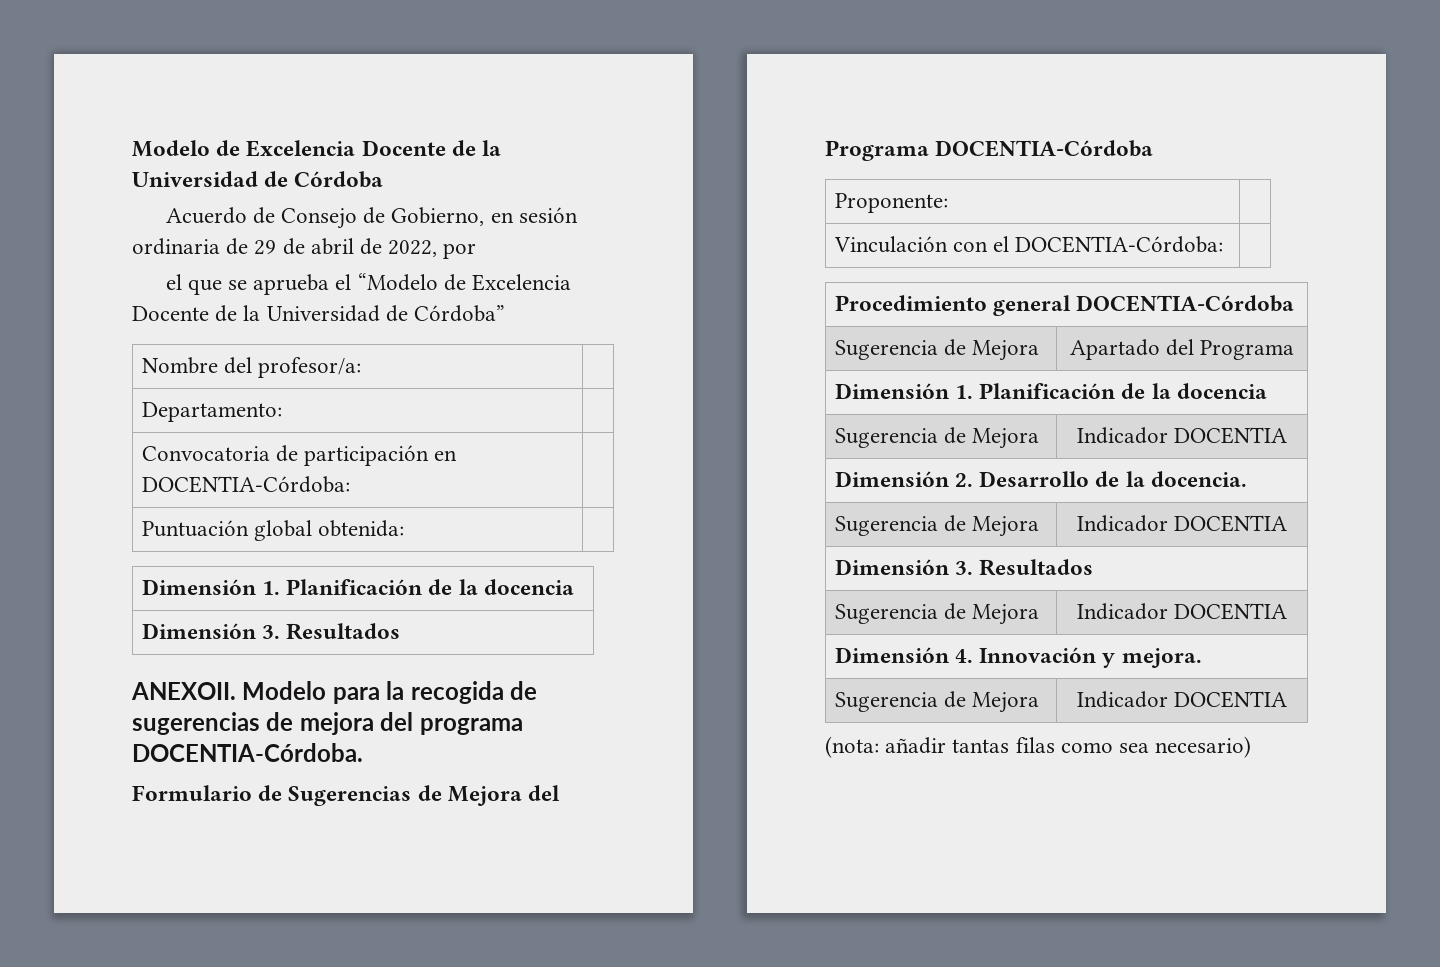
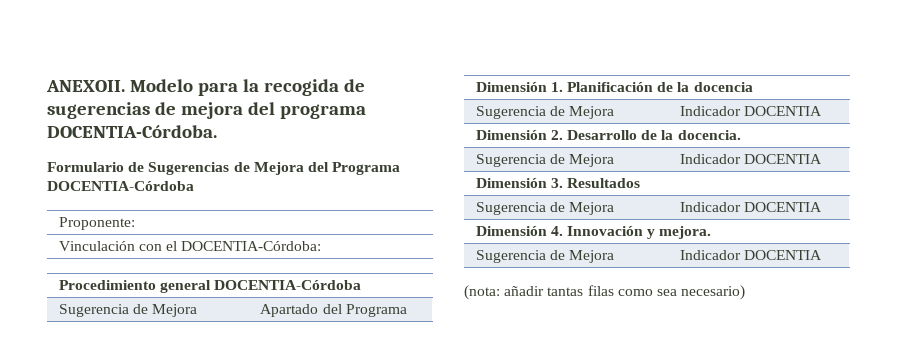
[132,140,502,157] [132,171,384,188] [165,207,578,229] [132,238,477,259] [165,273,572,295] [132,305,506,322] [141,357,362,378] [141,402,282,422] [141,445,458,466] [141,476,350,493] [141,520,405,541] [141,579,574,595] [141,623,401,640] Modelo de Excelencia Docente de la Universidad de Córdoba // Acuerdo de Consejo de Gobierno, en sesión ordinaria de 29 de abril de 2022, por // el que se aprueba el “Modelo de Excelencia Docente de la Universidad de Córdoba” // Nombre del profesor/a: | // Departamento: | // Convocatoria de participación en DOCENTIA-Córdoba: | // Puntuación global obtenida: | // Dimensión 1. Planificación de la docencia // Dimensión 3. Resultados // -> (46, 86) none

